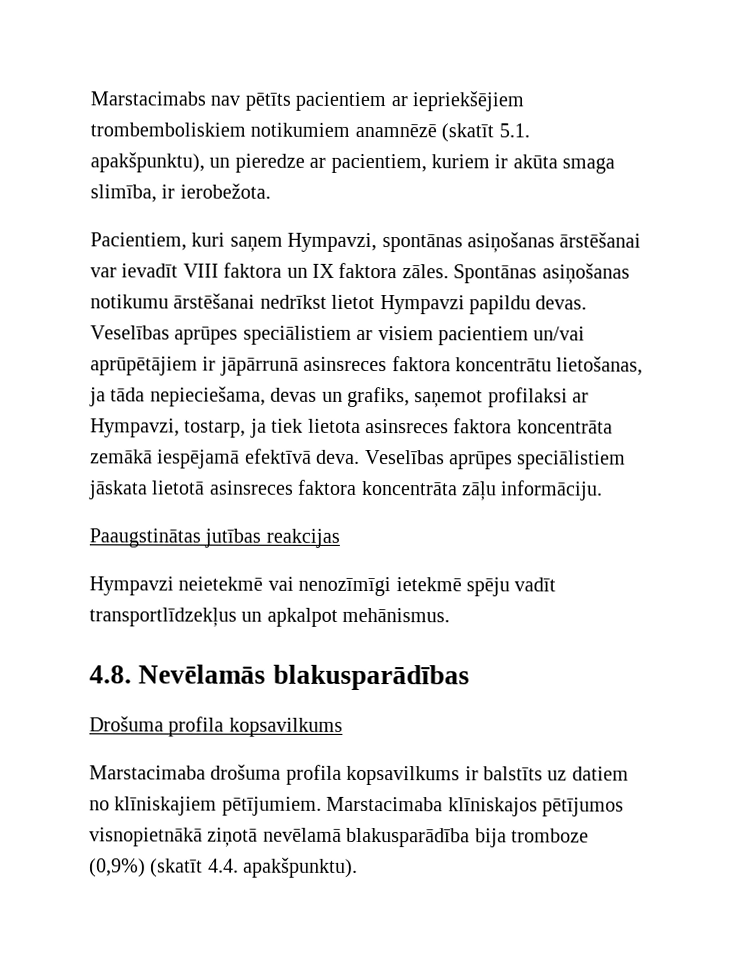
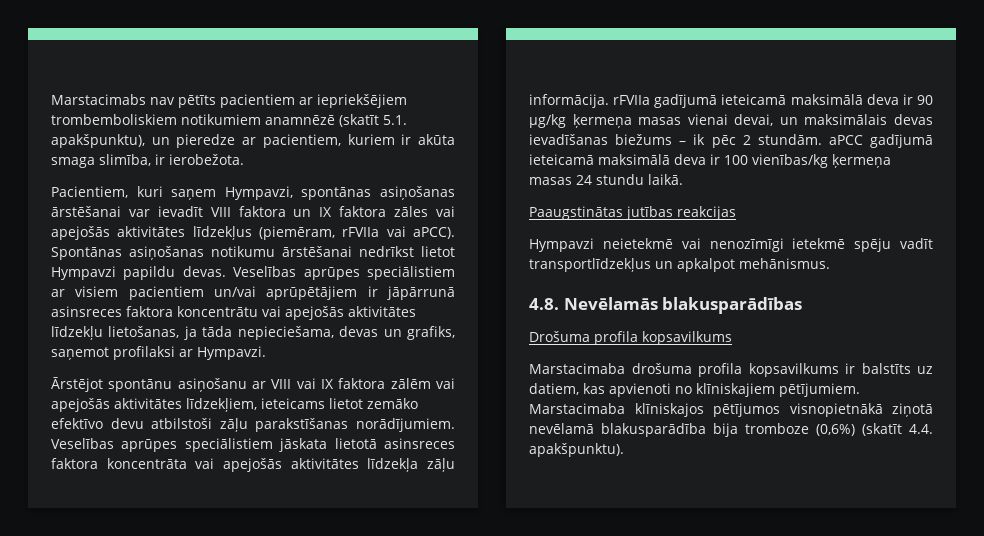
[401,264,449,279] zāles. -> [394,206,456,217] [51,226,455,240] zāles vai apejošās aktivitātes līdzekļus (piemēram, rFVIIa vai aPCC).
(552, 364) none -> [262,306,416,320] [51,326,103,340] vai apejošās aktivitātes līdzekļu
[90,418,613,438] [90,448,361,469] Hympavzi, tostarp, ja tiek lietota asinsreces faktora koncentrāta zemākā iespējamā efektīvā deva. -> [197,346,266,360] [51,377,455,392] [51,398,418,412] [51,418,455,432] Hympavzi. // Ārstējot spontānu asiņošanu ar VIII vai IX faktora zālēm vai apejošās aktivitātes līdzekļiem, ieteicams lietot zemāko efektīvo devu atbilstoši zāļu parakstīšanas norādījumiem.
[461,480,604,501] zāļu informāciju. -> [195,458,455,472] [529,94,934,108] [529,114,933,128] [529,134,933,148] [529,154,891,168] [529,174,683,185] vai apejošās aktivitātes līdzekļa zāļu informācija. rFVIIa gadījumā ieteicamā maksimālā deva ir 90 μg/kg ķermeņa masas vienai devai, un maksimālais devas ievadīšanas biežums – ik pēc 2 stundām. aPCC gadījumā ieteicamā maksimālā deva ir 100 vienības/kg ķermeņa masas 24 stundu laikā.
[571,766,629,781] datiem -> [529,383,671,397] datiem, kas apvienoti
[89,858,146,878] (0,9%) -> [816,424,855,436] (0,6%)

